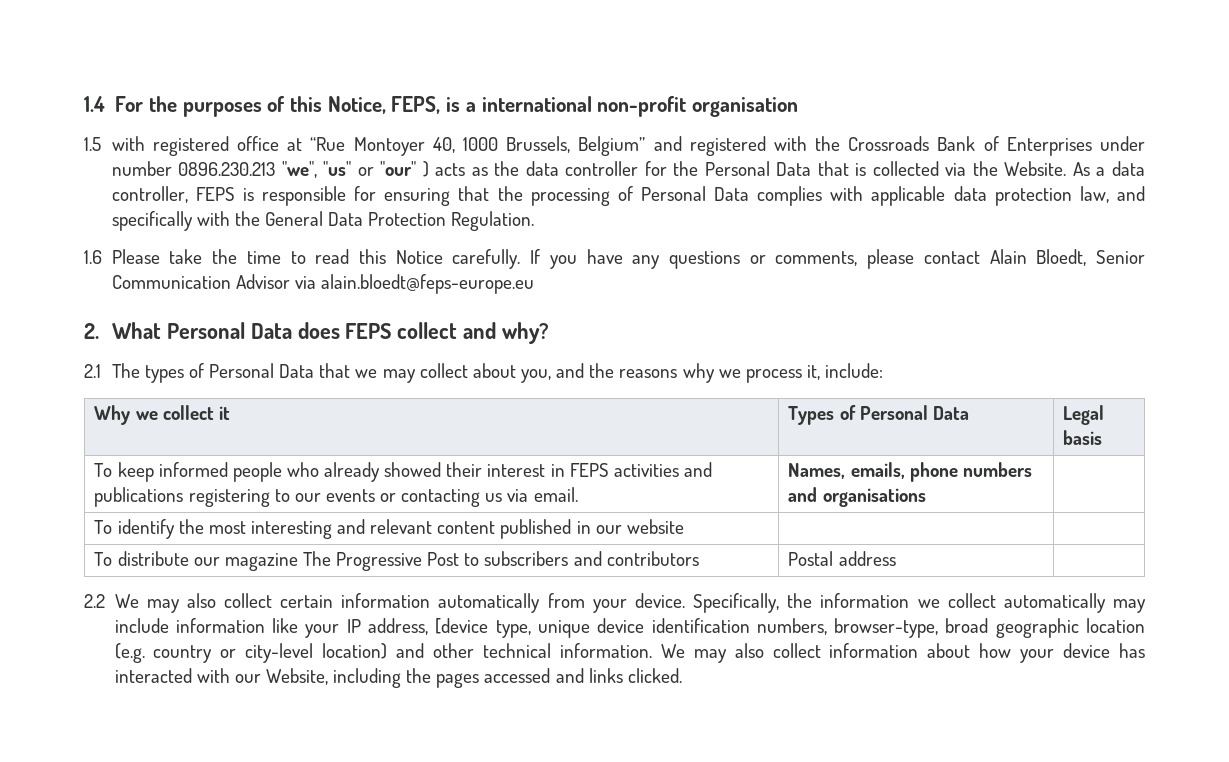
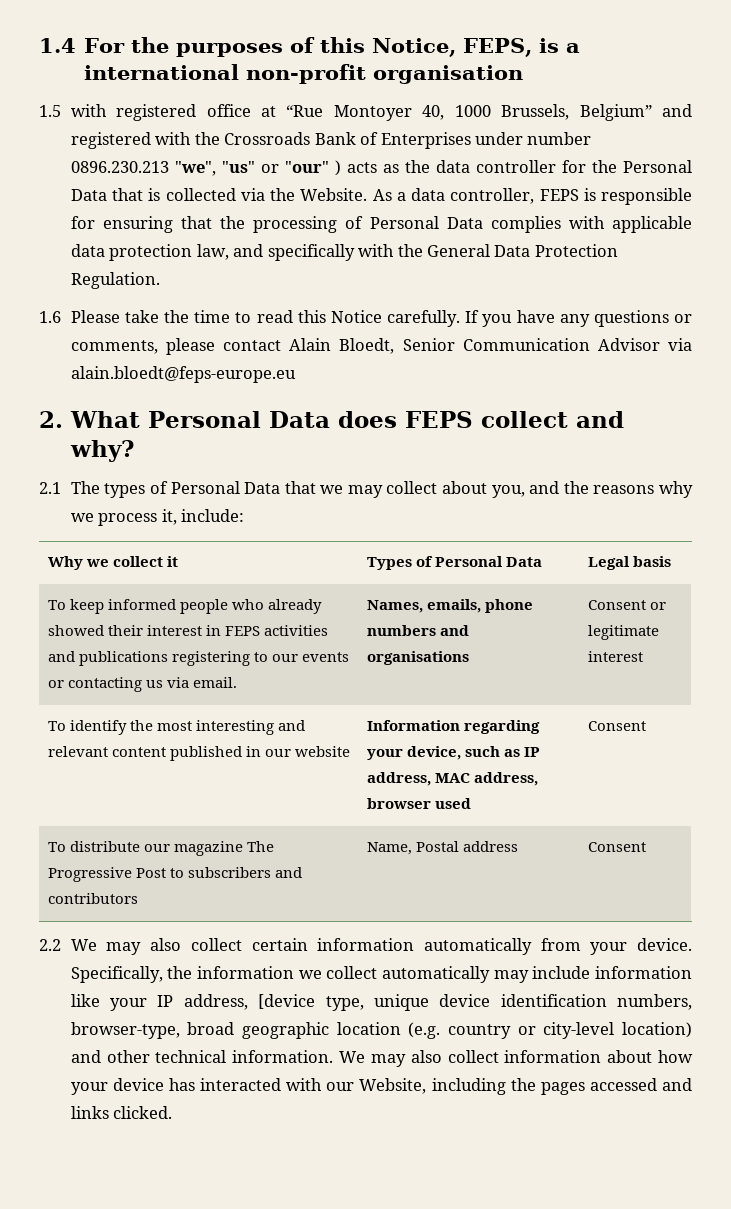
(926, 497) none -> [587,600,666,610] [587,625,659,640] [587,651,643,662] Consent or legitimate interest
(684, 526) | -> [366,720,540,734] [366,746,540,760] [366,772,538,786] [366,798,471,809] [587,721,646,731] Information regarding your device, such as IP address, MAC address, browser used | Consent
(699, 558) none -> [366,842,412,855] Name,
(896, 558) none -> [587,842,646,852] Consent

